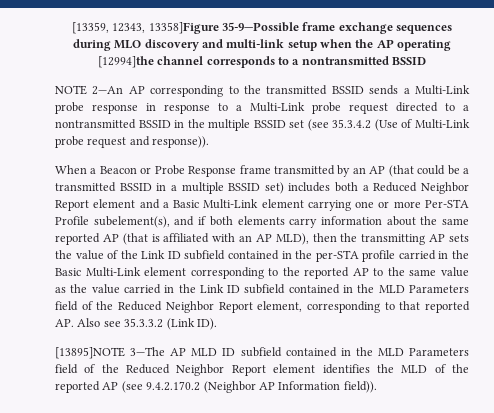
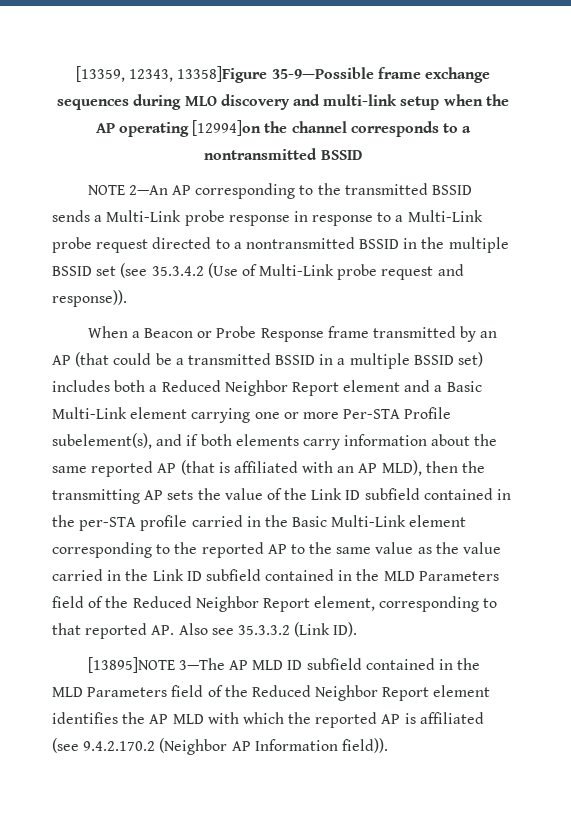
[97,56,154,68] [12994]the -> [192,120,288,136] [12994]on the
[401,364,470,373] [55,381,119,393] MLD of the reported AP -> [149,712,484,728] AP MLD with which the reported AP is affiliated

